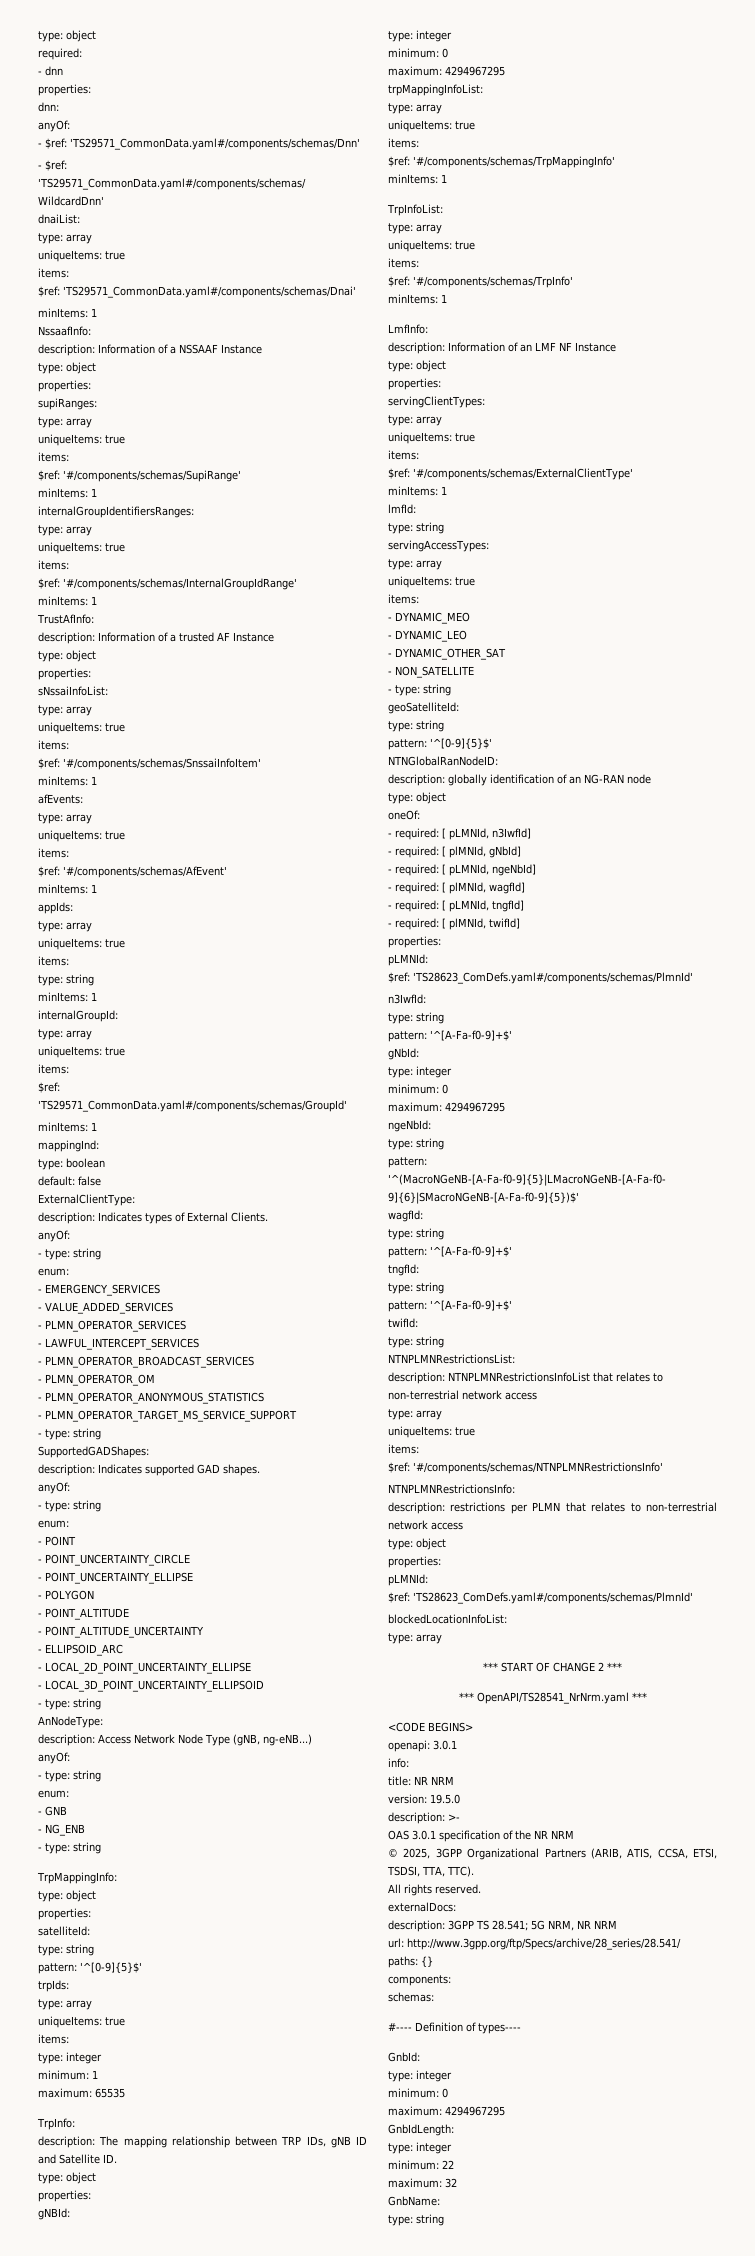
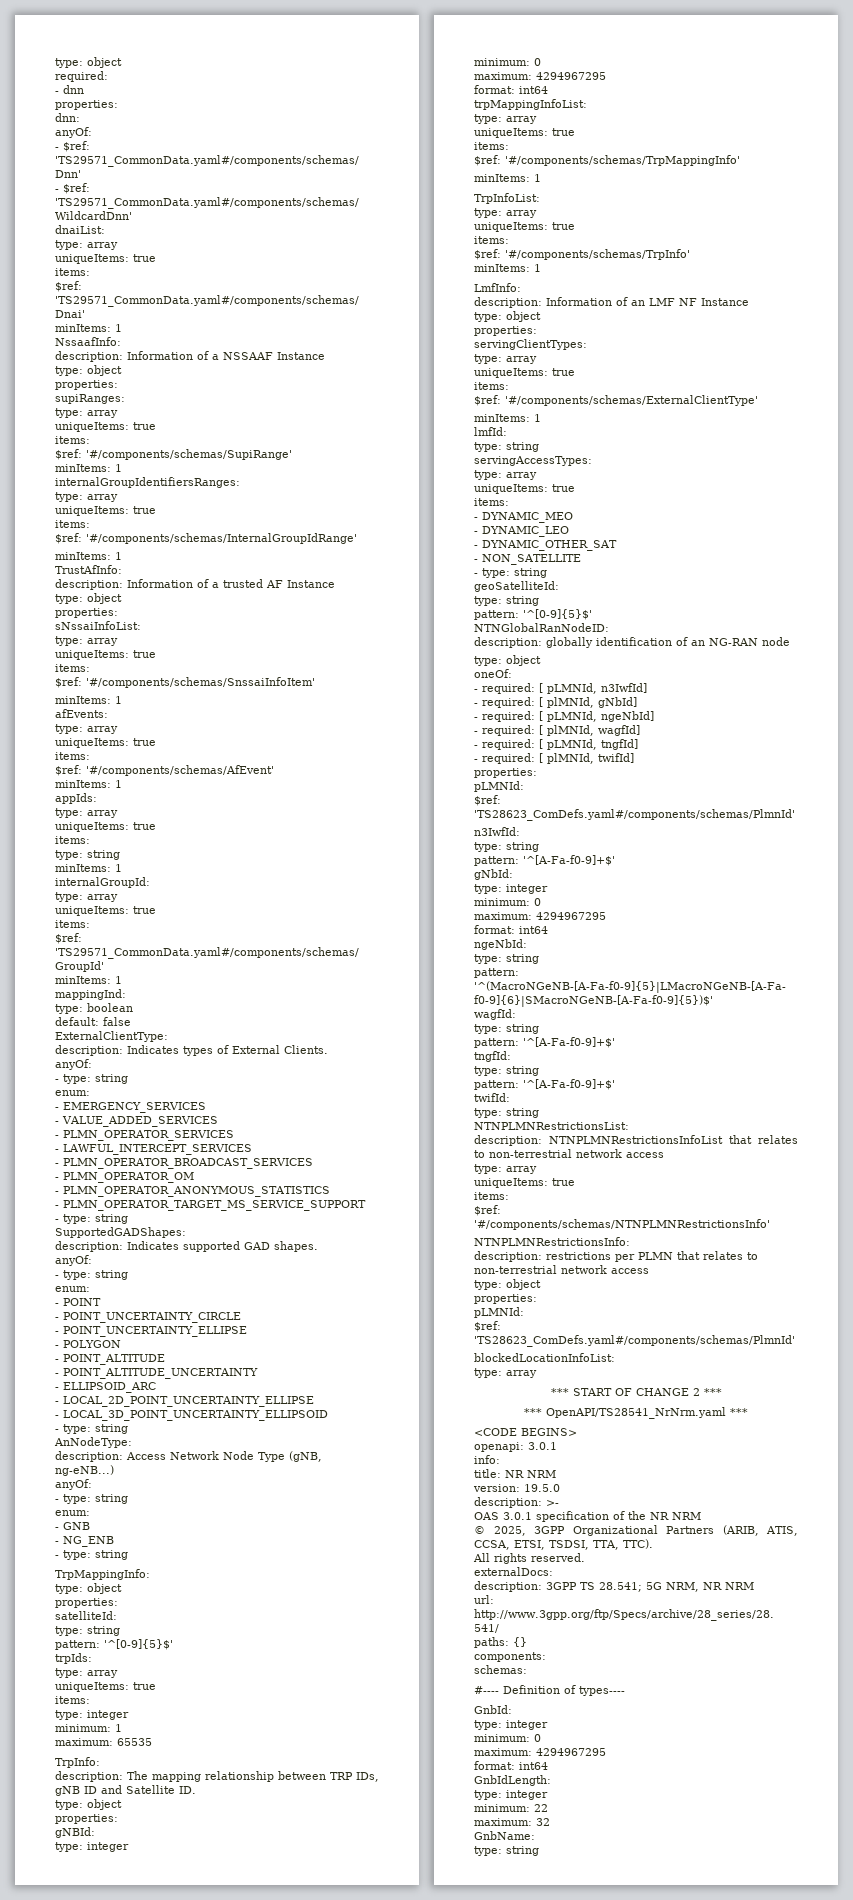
(505, 71) none -> [474,85,548,94] // format: int64
(505, 1107) none -> [474,925,548,934] // format: int64
(505, 2111) none -> [474,1761,548,1770] // format: int64

